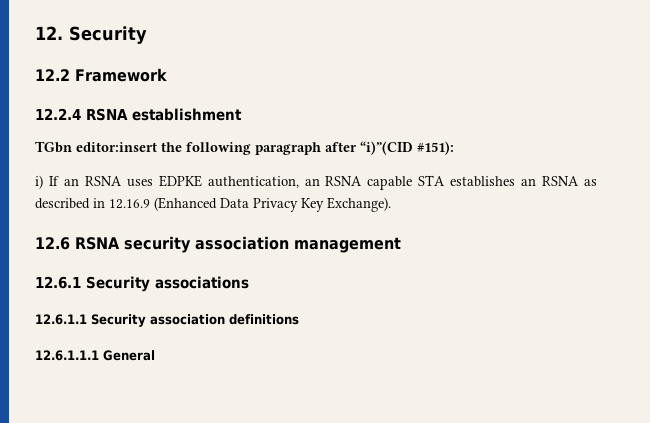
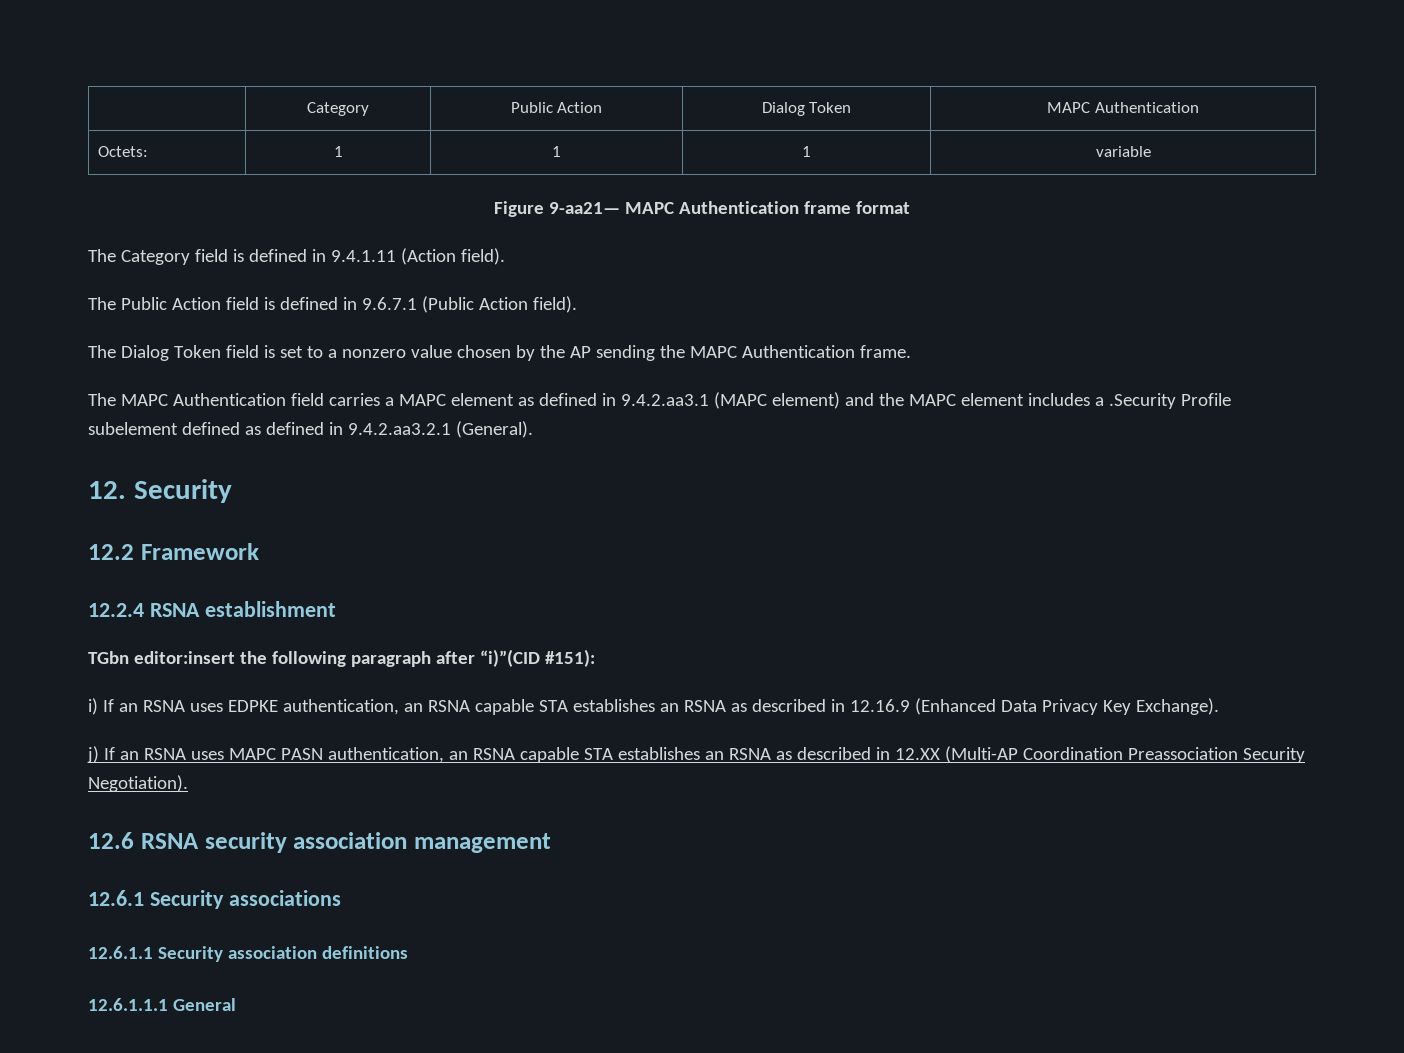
(35, 33) none -> [307,102,369,116] [510,102,603,113] [761,102,852,116] [1047,102,1199,113] [98,146,149,157] [333,146,343,157] [552,146,561,157] [802,146,811,157] [1095,146,1151,157] [494,201,910,217] [88,248,505,265] [88,296,577,313] [88,345,911,361] [88,392,1231,409] [88,421,533,438] | Category | Public Action | Dialog Token | MAPC Authentication // Octets: | 1 | 1 | 1 | variable // Figure 9-aa21— MAPC Authentication frame format // The Category field is defined in 9.4.1.11 (Action field). // The Public Action field is defined in 9.6.7.1 (Public Action field). // The Dialog Token field is set to a nonzero value chosen by the AP sending the MAPC Authentication frame. // The MAPC Authentication field carries a MAPC element as defined in 9.4.2.aa3.1 (MAPC element) and the MAPC element includes a .Security Profile subelement defined as defined in 9.4.2.aa3.2.1 (General). //
(391, 204) none -> [87,746,1305,763] [88,775,188,792] // j) If an RSNA uses MAPC PASN authentication, an RSNA capable STA establishes an RSNA as described in 12.XX (Multi-AP Coordination Preassociation Security Negotiation).

